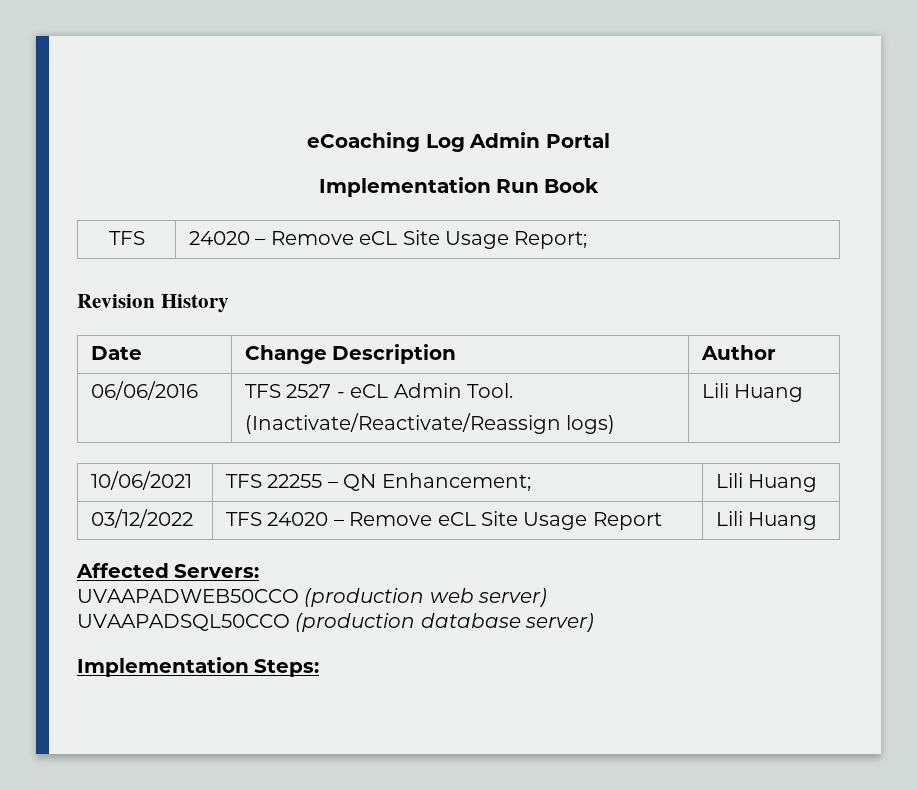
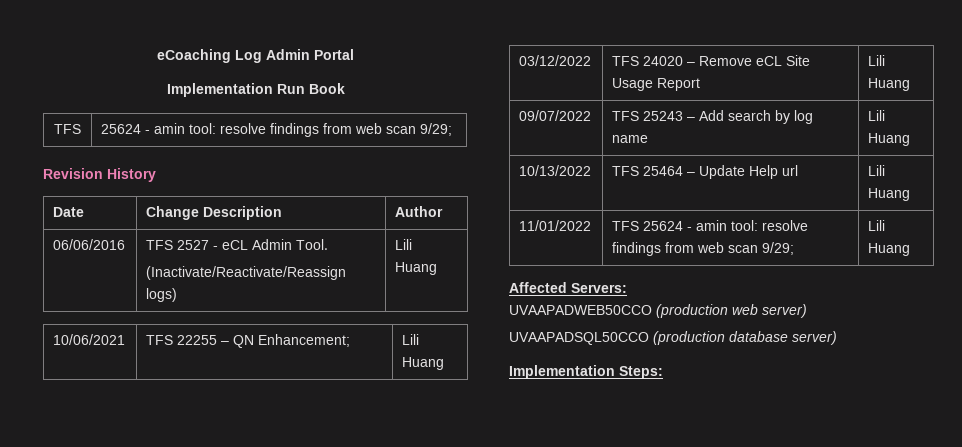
[189,230,588,249] 24020 – Remove eCL Site Usage Report; -> [101,123,453,137] 25624 - amin tool: resolve findings from web scan 9/29;
(818, 521) none -> [519,110,592,121] [612,110,814,124] [612,135,649,143] [868,110,886,121] [868,133,911,146] [519,165,592,176] [612,165,799,179] [868,165,886,176] [868,188,911,201] [519,220,592,231] [612,220,809,231] [612,242,795,256] [868,220,886,231] [868,243,911,256] // 09/07/2022 | TFS 25243 – Add search by log name | Lili Huang // 10/13/2022 | TFS 25464 – Update Help url | Lili Huang // 11/01/2022 | TFS 25624 - amin tool: resolve findings from web scan 9/29; | Lili Huang

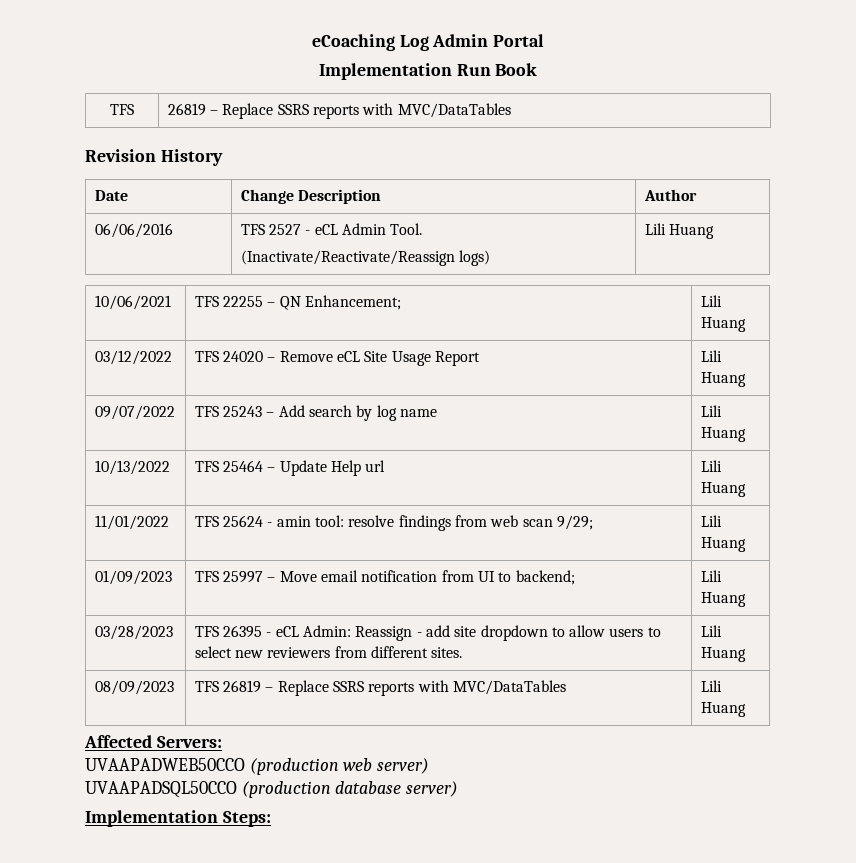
[101,123,453,137] 25624 - amin tool: resolve findings from web scan 9/29; -> [167,103,511,119] 26819 – Replace SSRS reports with MVC/DataTables
(911, 249) none -> [94,570,172,585] [194,570,575,585] [700,570,722,582] [700,592,746,607] [94,625,173,640] [194,625,661,641] [194,646,463,658] [700,625,722,637] [700,647,746,662] [94,680,174,695] [194,680,566,696] [700,680,722,692] [700,702,746,717] // 01/09/2023 | TFS 25997 – Move email notification from UI to backend; | Lili Huang // 03/28/2023 | TFS 26395 - eCL Admin: Reassign - add site dropdown to allow users to select new reviewers from different sites. | Lili Huang // 08/09/2023 | TFS 26819 – Replace SSRS reports with MVC/DataTables | Lili Huang

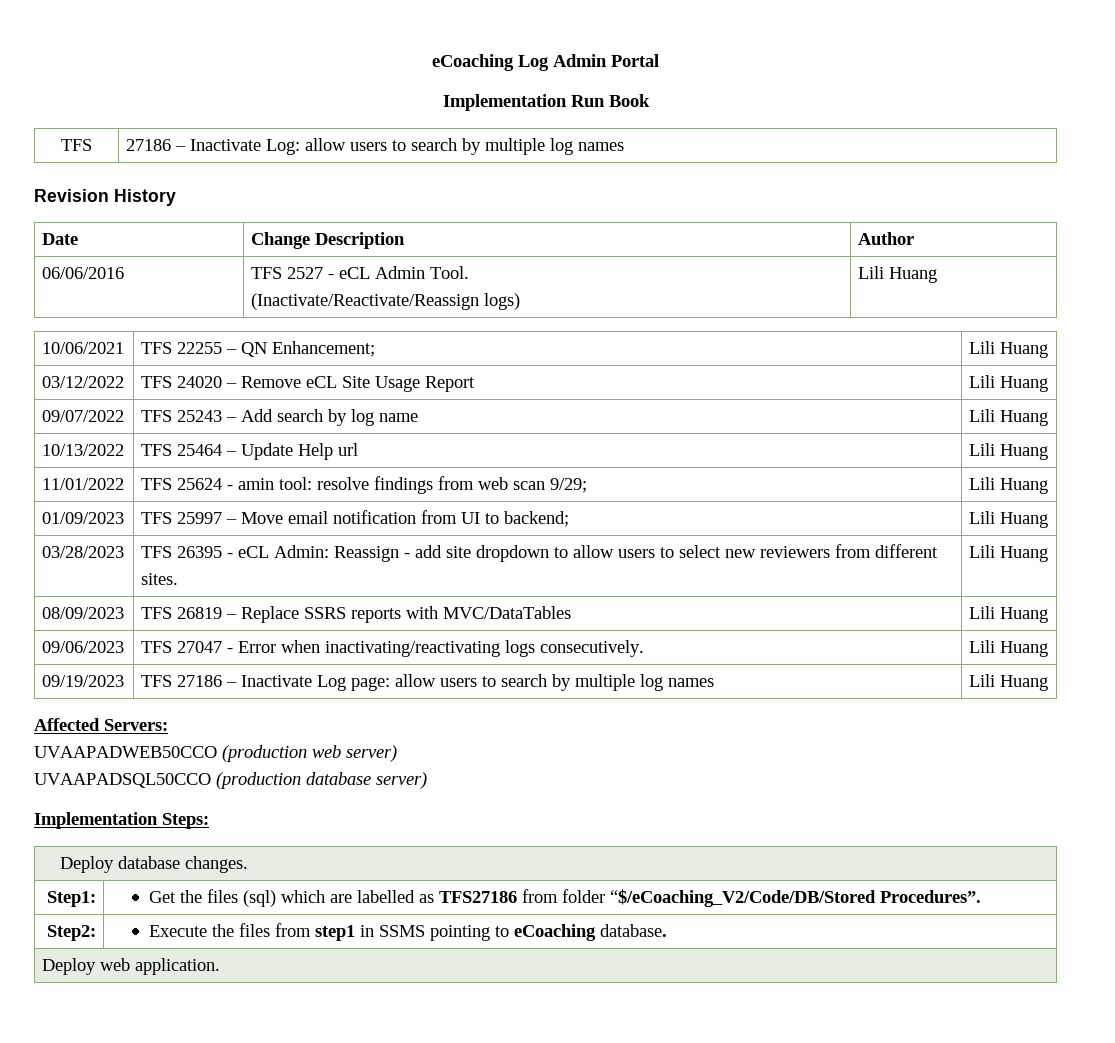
[167,103,511,119] 26819 – Replace SSRS reports with MVC/DataTables -> [126,138,625,155] 27186 – Inactivate Log: allow users to search by multiple log names
(746, 709) none -> [42,641,125,653] [141,640,645,657] [969,640,1049,657] [42,675,125,687] [141,674,715,691] [969,674,1049,691] // 09/06/2023 | TFS 27047 - Error when inactivating/reactivating logs consecutively. | Lili Huang // 09/19/2023 | TFS 27186 – Inactivate Log page: allow users to search by multiple log names | Lili Huang
(271, 819) none -> [59,856,248,873] [46,891,96,907] [149,889,982,907] [46,925,96,941] [149,923,668,941] [42,958,221,975] // Deploy database changes. // Step1: | Get the files (sql) which are labelled as TFS27186 from folder “$/eCoaching_V2/Code/DB/Stored Procedures”. // Step2: | Execute the files from step1 in SSMS pointing to eCoaching database. // Deploy web application.

